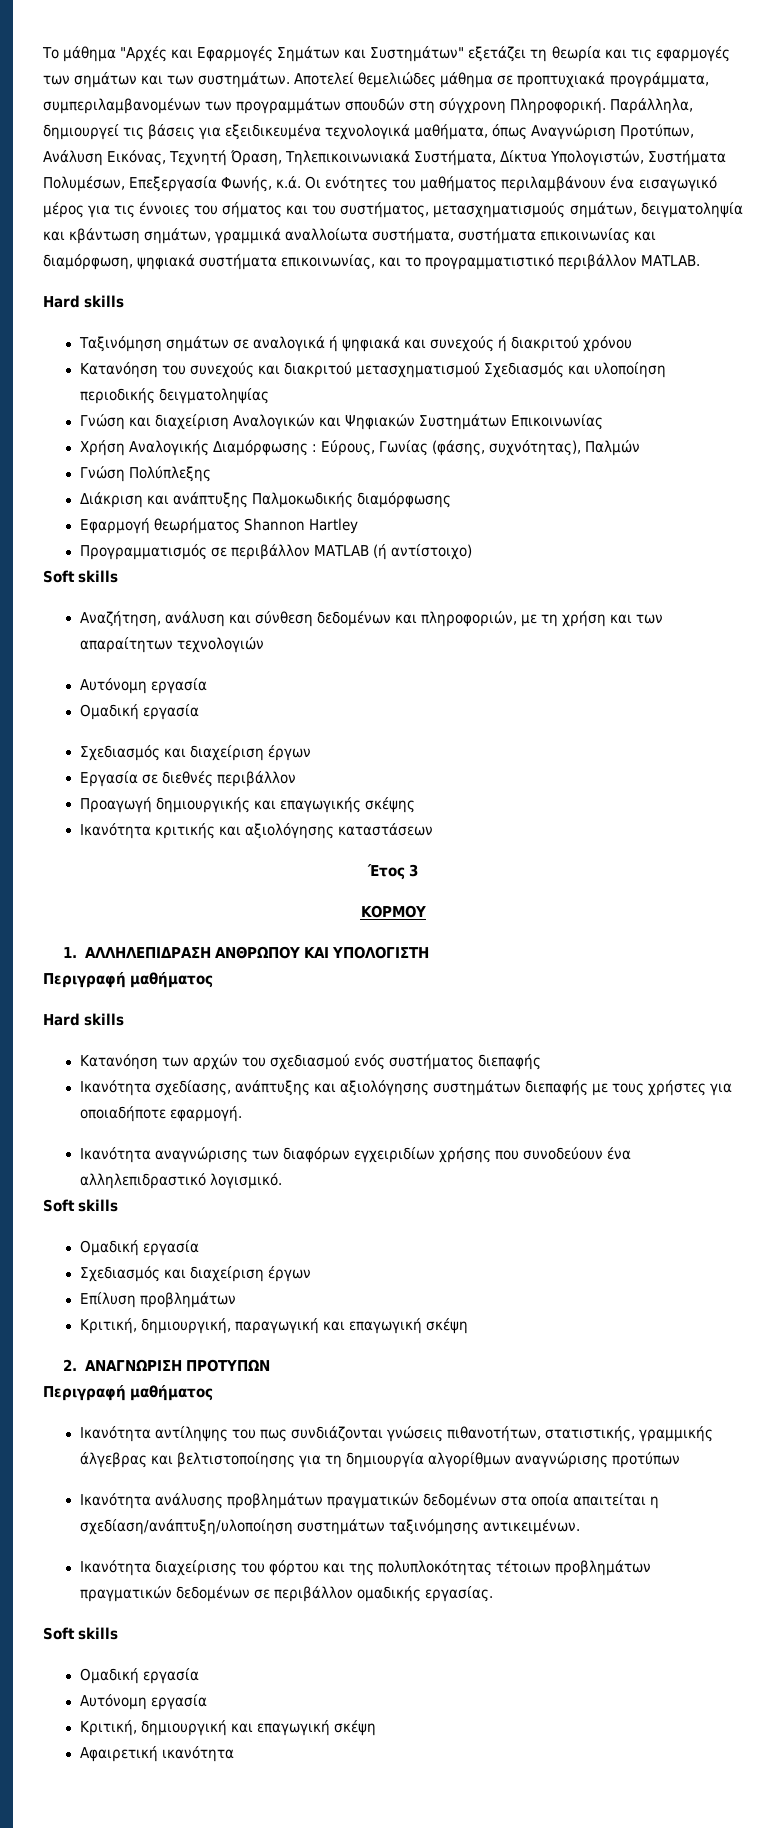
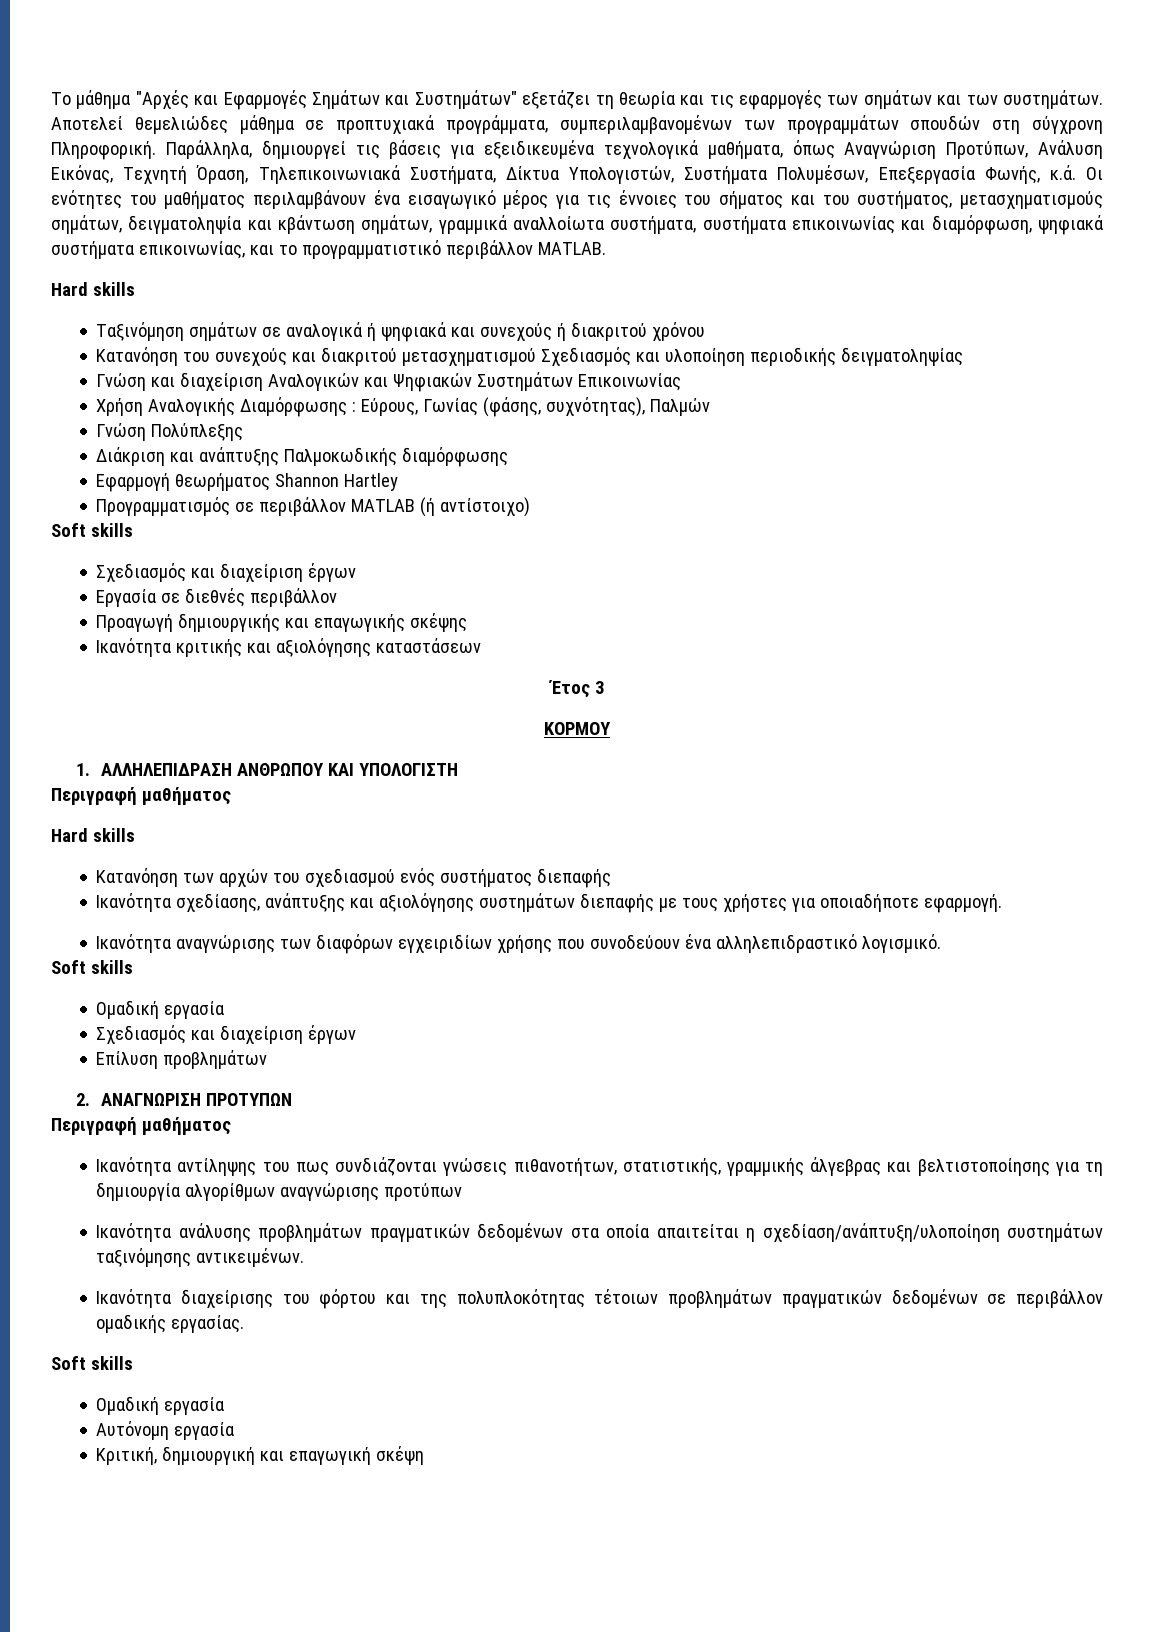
[79,611,664,627] [79,637,264,653] [79,678,207,694] [79,704,199,720] // Αναζήτηση, ανάλυση και σύνθεση δεδομένων και πληροφοριών, με τη χρήση και των απαραίτητων τεχνολογιών // Αυτόνομη εργασία // Ομαδική εργασία -> (133, 530) none
[79,1318,468,1334] // Κριτική, δημιουργική, παραγωγική και επαγωγική σκέψη -> (268, 1059) none
[79,1746,234,1762] // Αφαιρετική ικανότητα -> (425, 1455) none

